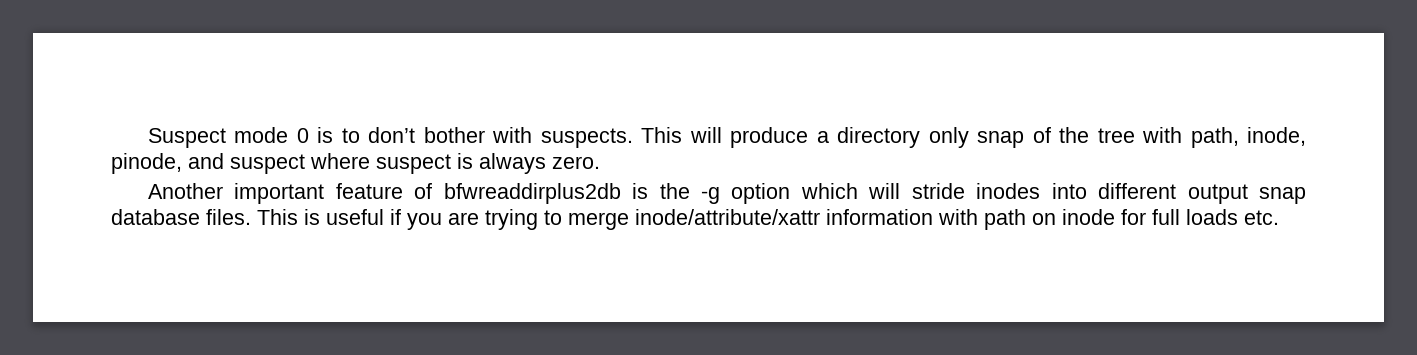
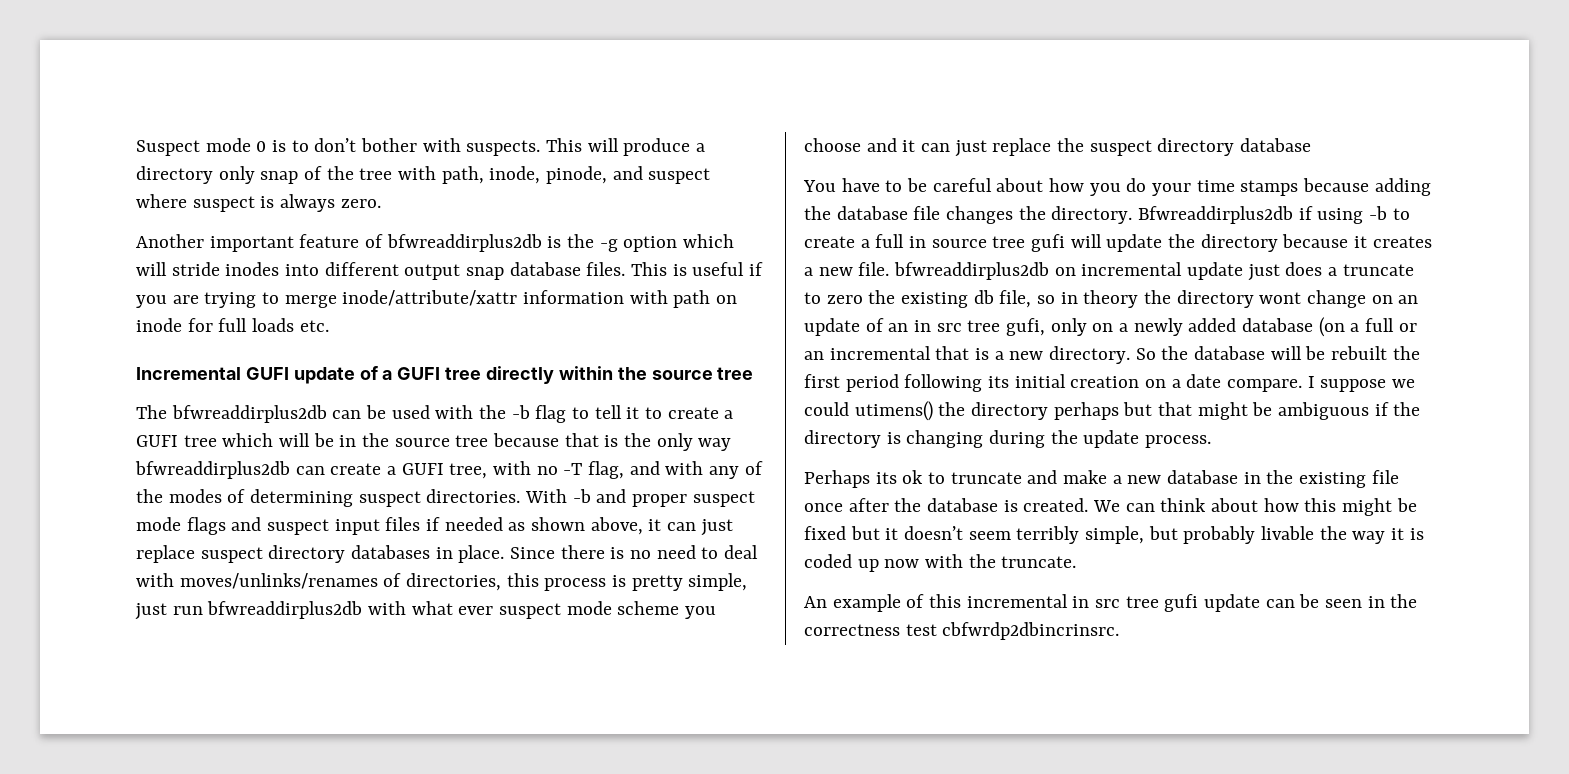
(1279, 217) none -> [136,366,754,384] [136,405,734,423] [136,433,732,451] [135,461,763,479] [136,489,755,507] [136,517,733,536] [136,545,759,563] [136,573,748,591] [135,601,717,620] [804,138,1312,157] [803,178,1431,196] [804,206,1410,224] [804,234,1432,252] [804,262,1414,281] [804,290,1419,308] [804,317,1417,337] [804,346,1420,364] [804,374,1416,392] [804,401,1421,421] [804,430,1212,448] [804,470,1399,488] [804,498,1417,516] [804,526,1424,544] [804,554,1077,572] [804,594,1418,612] [804,622,1120,640] // Incremental GUFI update of a GUFI tree directly within the source tree // The bfwreaddirplus2db can be used with the -b flag to tell it to create a GUFI tree which will be in the source tree because that is the only way bfwreaddirplus2db can create a GUFI tree, with no -T flag, and with any of the modes of determining suspect directories. With -b and proper suspect mode flags and suspect input files if needed as shown above, it can just replace suspect directory databases in place. Since there is no need to deal with moves/unlinks/renames of directories, this process is pretty simple, just run bfwreaddirplus2db with what ever suspect mode scheme you choose and it can just replace the suspect directory database // You have to be careful about how you do your time stamps because adding the database file changes the directory. Bfwreaddirplus2db if using -b to create a full in source tree gufi will update the directory because it creates a new file. bfwreaddirplus2db on incremental update just does a truncate to zero the existing db file, so in theory the directory wont change on an update of an in src tree gufi, only on a newly added database (on a full or an incremental that is a new directory. So the database will be rebuilt the first period following its initial creation on a date compare. I suppose we could utimens() the directory perhaps but that might be ambiguous if the directory is changing during the update process. // Perhaps its ok to truncate and make a new database in the existing file once after the database is created. We can think about how this might be fixed but it doesn’t seem terribly simple, but probably livable the way it is coded up now with the truncate. // An example of this incremental in src tree gufi update can be seen in the correctness test cbfwrdp2dbincrinsrc.

